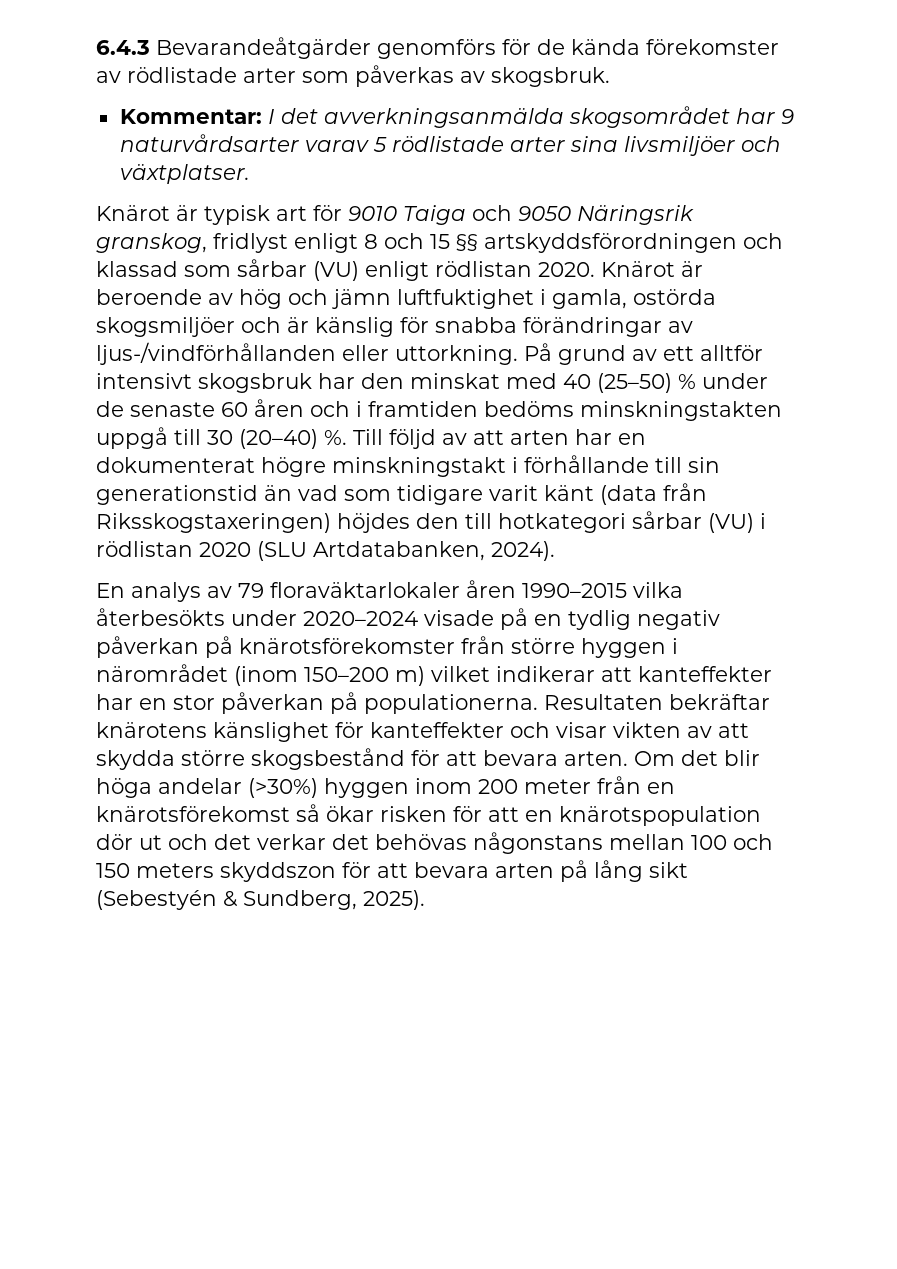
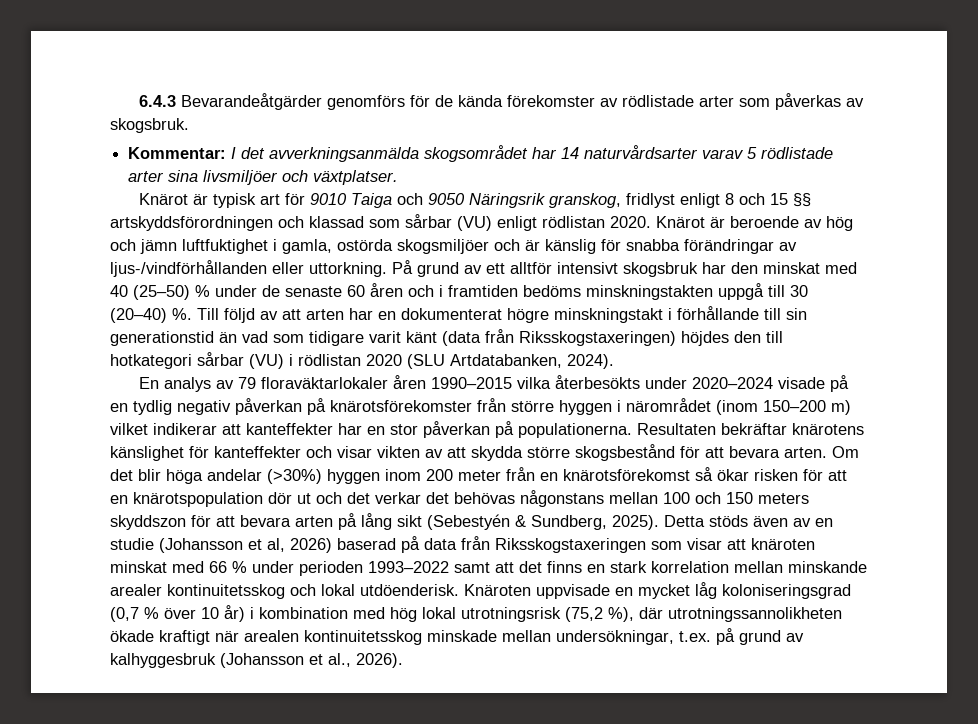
[780,109,794,124] 9 -> [561,147,580,159] 14
(425, 900) none -> [664,515,833,527] [110,536,815,553] [110,561,867,576] [110,582,851,599] [110,605,842,622] [110,628,804,645] [110,653,403,668] Detta stöds även av en studie (Johansson et al, 2026) baserad på data från Riksskogstaxeringen som visar att knäroten minskat med 66 % under perioden 1993–2022 samt att det finns en stark korrelation mellan minskande arealer kontinuitetsskog och lokal utdöenderisk. Knäroten uppvisade en mycket låg koloniseringsgrad (0,7 % över 10 år) i kombination med hög lokal utrotningsrisk (75,2 %), där utrotningssannolikheten ökade kraftigt när arealen kontinuitetsskog minskade mellan undersökningar, t.ex. på grund av kalhyggesbruk (Johansson et al., 2026).

